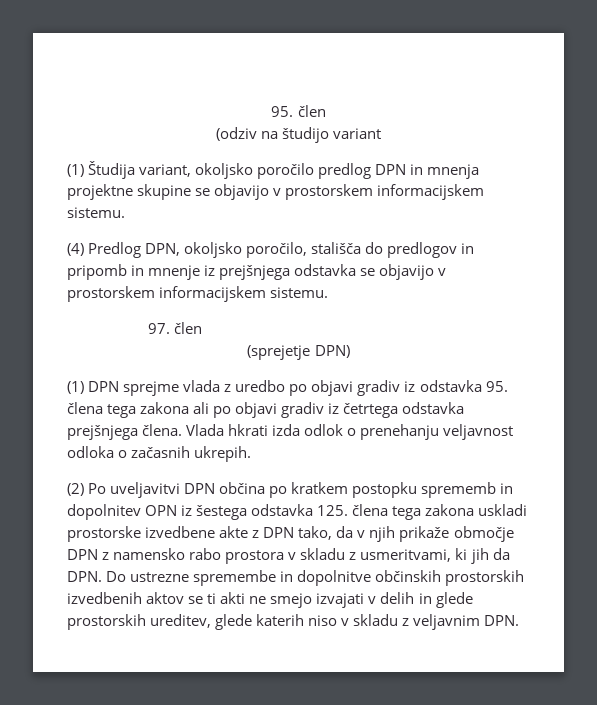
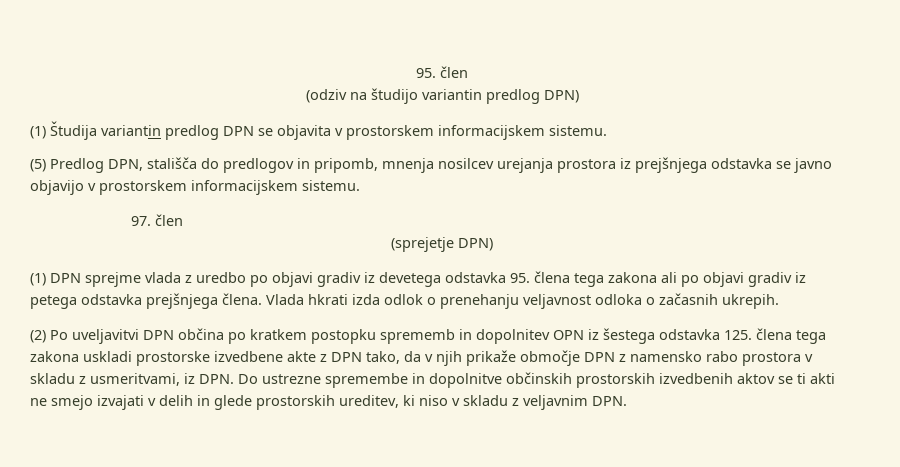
[333,128,382,139] variant -> [421,89,579,104] variantin predlog DPN)
[139,163,480,179] [67,184,485,200] [67,207,125,218] [67,243,84,256] variant, okoljsko poročilo predlog DPN in mnenja projektne skupine se objavijo v prostorskem informacijskem sistemu. // (4) -> [101,125,607,140] [30,159,46,172] variantin predlog DPN se objavita v prostorskem informacijskem sistemu. // (5)
[184,242,308,258] okoljsko poročilo, -> (143, 165) none
[67,264,201,280] pripomb in mnenje -> [314,158,616,173] pripomb, mnenja nosilcev urejanja prostora
(376, 272) none -> [794,158,832,173] javno
(416, 386) none -> [379,272,441,287] devetega
[343,403,399,418] četrtega -> [30,295,77,309] petega
[455,548,510,564] ki jih da -> [184,373,195,384] iz
[215,614,305,630] glede katerih -> [403,395,415,406] ki

